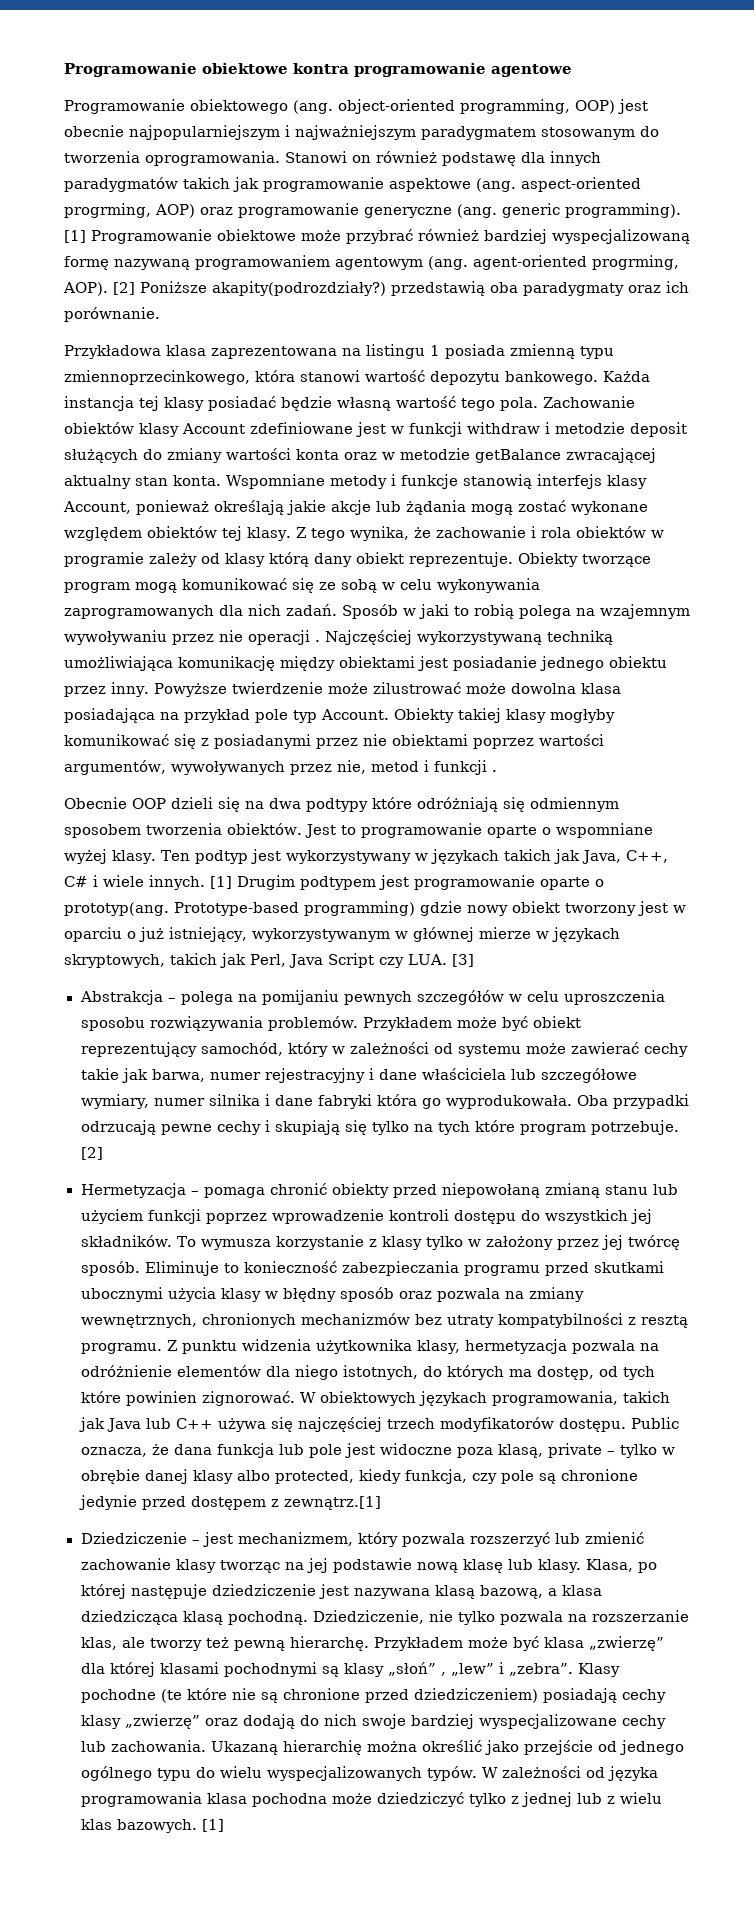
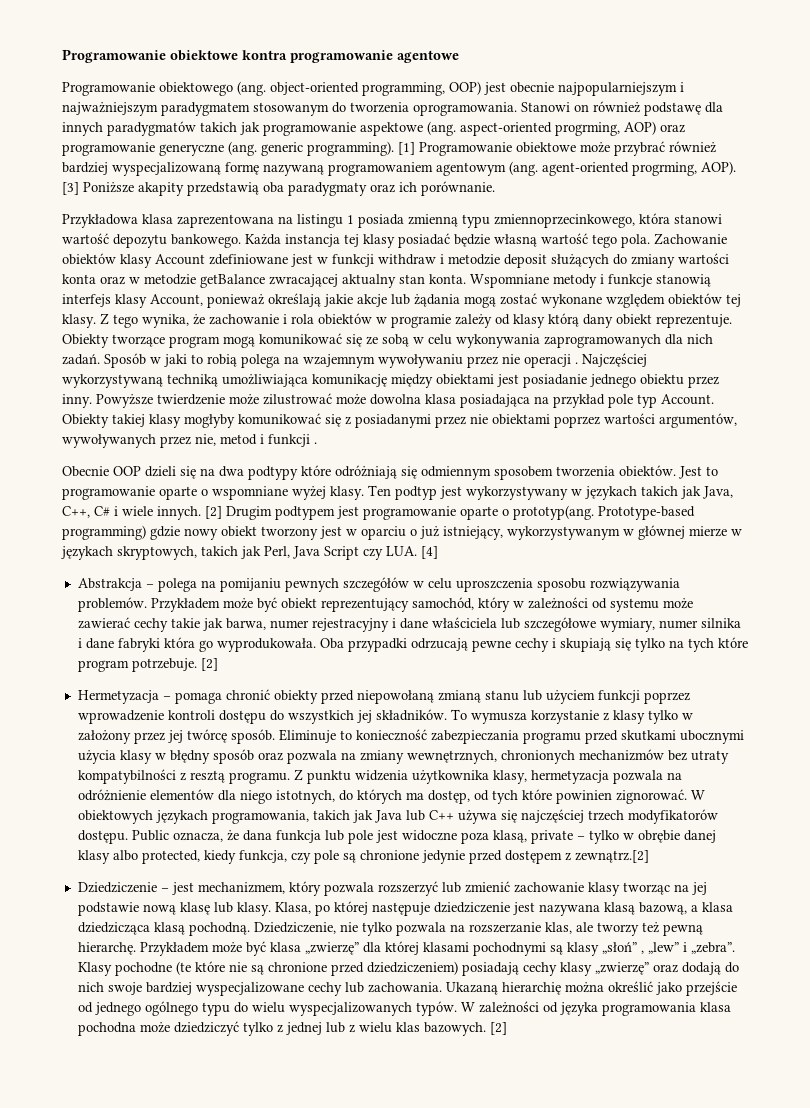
[113,281,386,296] [2] Poniższe akapity(podrozdziały?) -> [62,182,184,196] [3] Poniższe akapity
[210,876,232,889] [1] -> [205,506,222,519] [2]
[452,954,474,967] [3] -> [421,546,438,559] [4]
[283,1496,381,1510] zewnątrz.[1] -> [574,850,649,863] zewnątrz.[2]
[201,1819,224,1832] [1] -> [489,1022,507,1035] [2]

